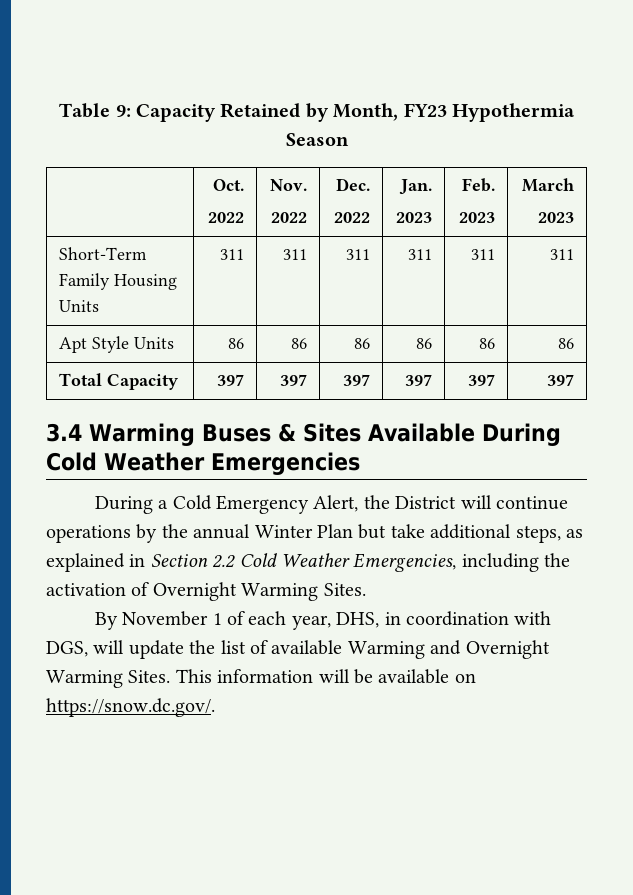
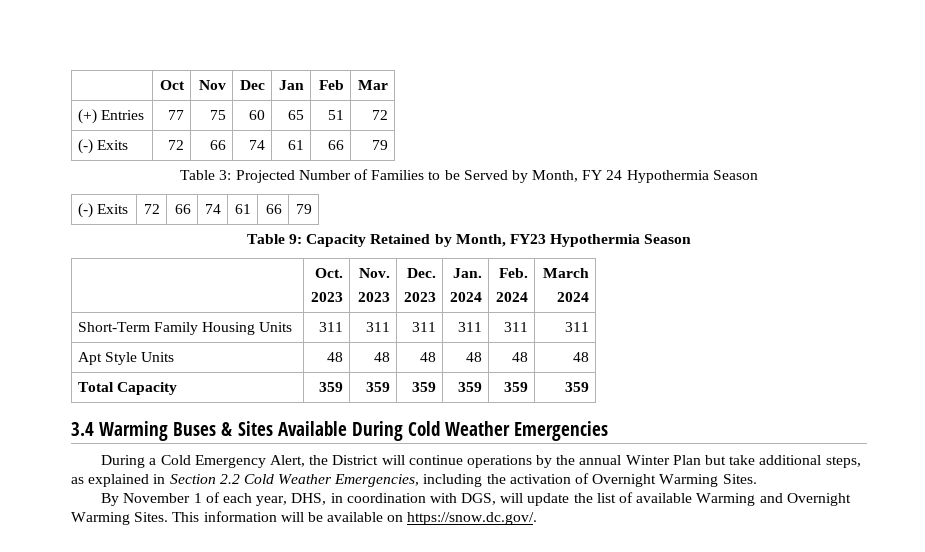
(59, 110) none -> [160,80,186,90] [199,80,227,90] [240,80,266,90] [279,80,305,90] [319,80,345,90] [358,80,389,90] [77,109,144,124] [168,110,185,120] [210,110,227,120] [249,110,266,120] [288,110,305,120] [328,110,345,120] [372,110,389,120] [77,139,128,154] [168,140,185,150] [210,140,227,150] [249,140,266,150] [288,140,305,150] [328,140,345,150] [372,140,389,150] [180,169,758,183] [77,203,128,218] [144,204,161,214] [175,204,192,214] [205,204,222,214] [235,204,252,214] [266,204,283,214] [296,204,313,214] | Oct | Nov | Dec | Jan | Feb | Mar // (+) Entries | 77 | 75 | 60 | 65 | 51 | 72 // (-) Exits | 72 | 66 | 74 | 61 | 66 | 79 // Table 3: Projected Number of Families to be Served by Month, FY 24 Hypothermia Season // (-) Exits | 72 | 66 | 74 | 61 | 66 | 79 //
[208,212,245,223] 2022 -> [311,292,344,302] 2023
[271,212,308,223] 2022 -> [358,292,391,302] 2023
[334,212,371,223] 2022 -> [404,292,437,302] 2023
[396,212,433,223] 2023 -> [450,292,483,302] 2024
[459,212,496,223] 2023 -> [496,292,529,302] 2024
[538,212,575,223] 2023 -> [557,292,590,302] 2024
[228,338,245,349] [291,338,308,349] [354,338,371,349] [416,338,433,349] [479,338,496,349] [558,338,575,349] [58,373,178,390] [217,374,245,386] [280,374,308,386] [343,374,371,386] [405,374,433,386] [468,374,496,386] [547,374,575,386] 86 | 86 | 86 | 86 | 86 | 86 // Total Capacity | 397 | 397 | 397 | 397 | 397 | 397 -> [327,352,344,362] [374,352,391,362] [420,352,437,362] [466,352,483,362] [512,352,529,362] [573,352,590,362] [77,382,177,395] [319,382,344,392] [366,382,391,392] [412,382,437,392] [458,382,483,392] [504,382,529,392] [565,382,590,392] 48 | 48 | 48 | 48 | 48 | 48 // Total Capacity | 359 | 359 | 359 | 359 | 359 | 359

